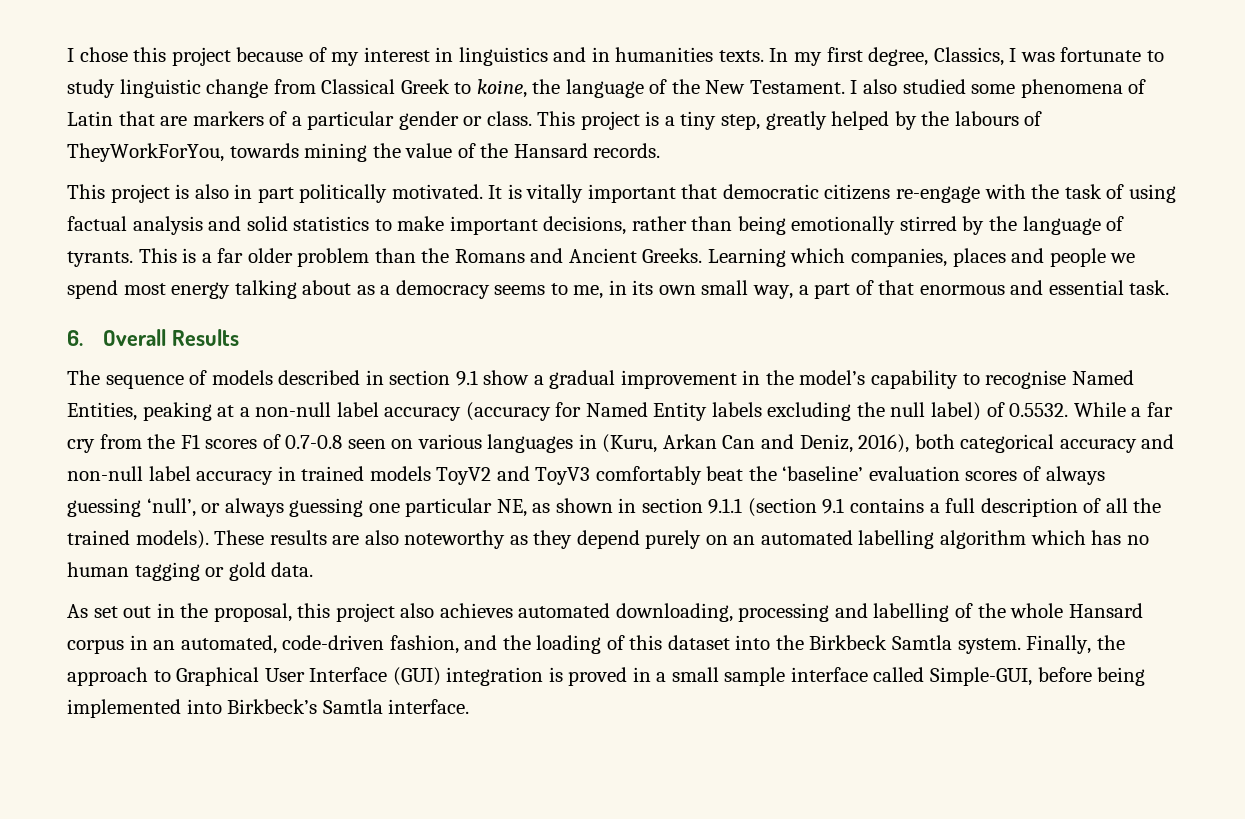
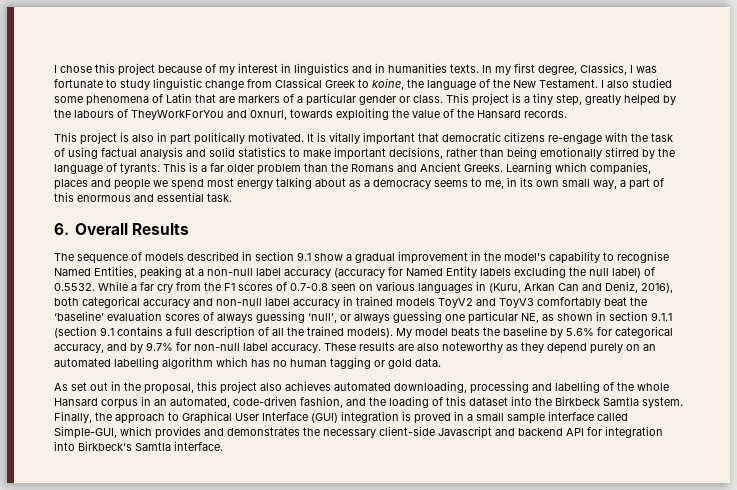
[67,143,368,162] TheyWorkForYou, towards mining -> [131,108,389,121] TheyWorkForYou and 0xnurl, towards exploiting
[878,280,915,295] that -> [54,192,74,202] this
(209, 539) none -> [396,326,673,338] [54,342,321,353] My model beats the baseline by 5.6% for categorical accuracy, and by 9.7% for non-null label accuracy.
[1037,667,1146,686] [67,699,181,718] before being implemented -> [120,426,663,439] which provides and demonstrates the necessary client-side Javascript and backend API for integration

